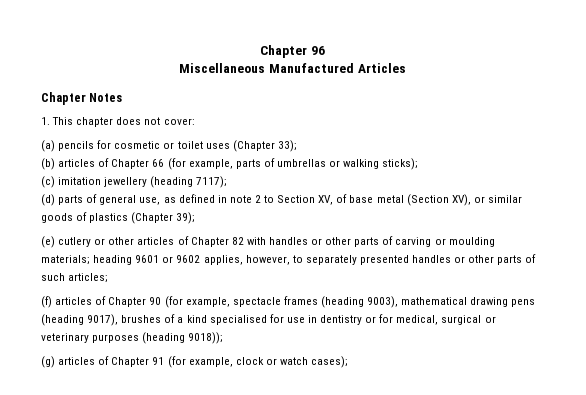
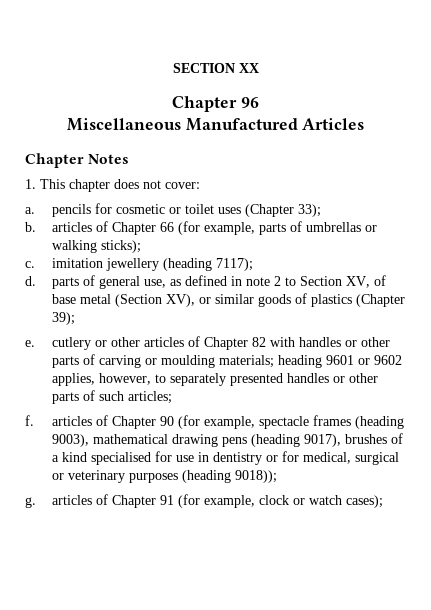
(260, 51) none -> [172,63,259,73] SECTION XX //
[41,140,55,152] (a) -> [25,207,35,214] a.
[41,158,55,170] (b) -> [25,222,36,232] b.
[41,176,55,188] (c) -> [25,261,35,268] c.
[41,194,55,206] (d) -> [25,276,36,286] d.
[41,236,55,248] (e) -> [25,340,35,347] e.
[41,296,52,308] (f) -> [25,415,34,426] f.
[41,356,55,368] (g) -> [25,497,36,508] g.

